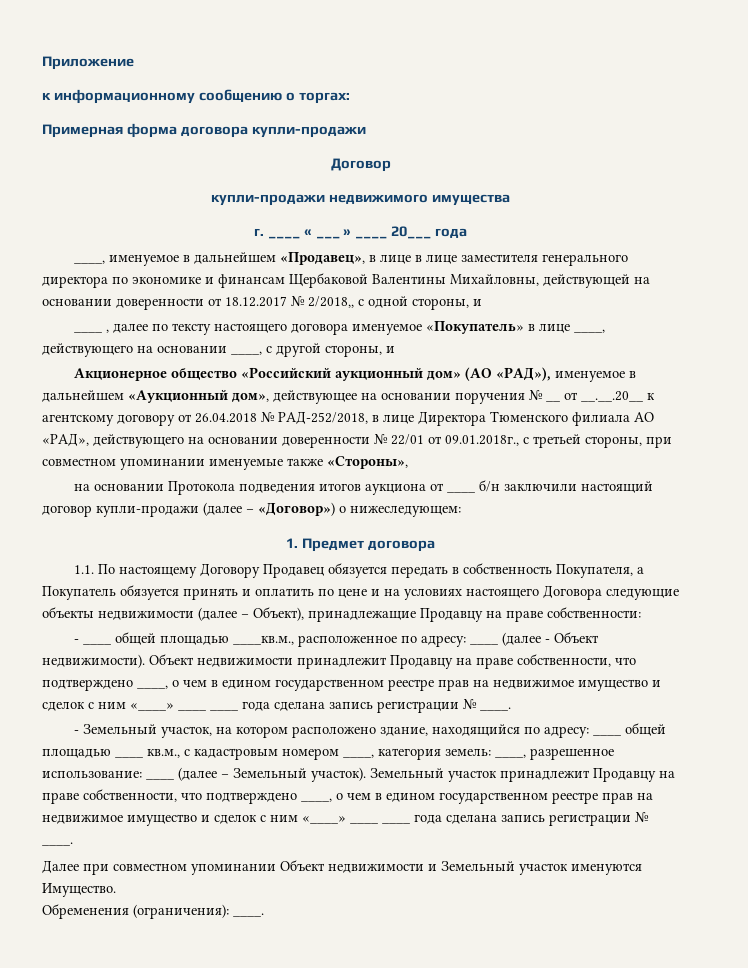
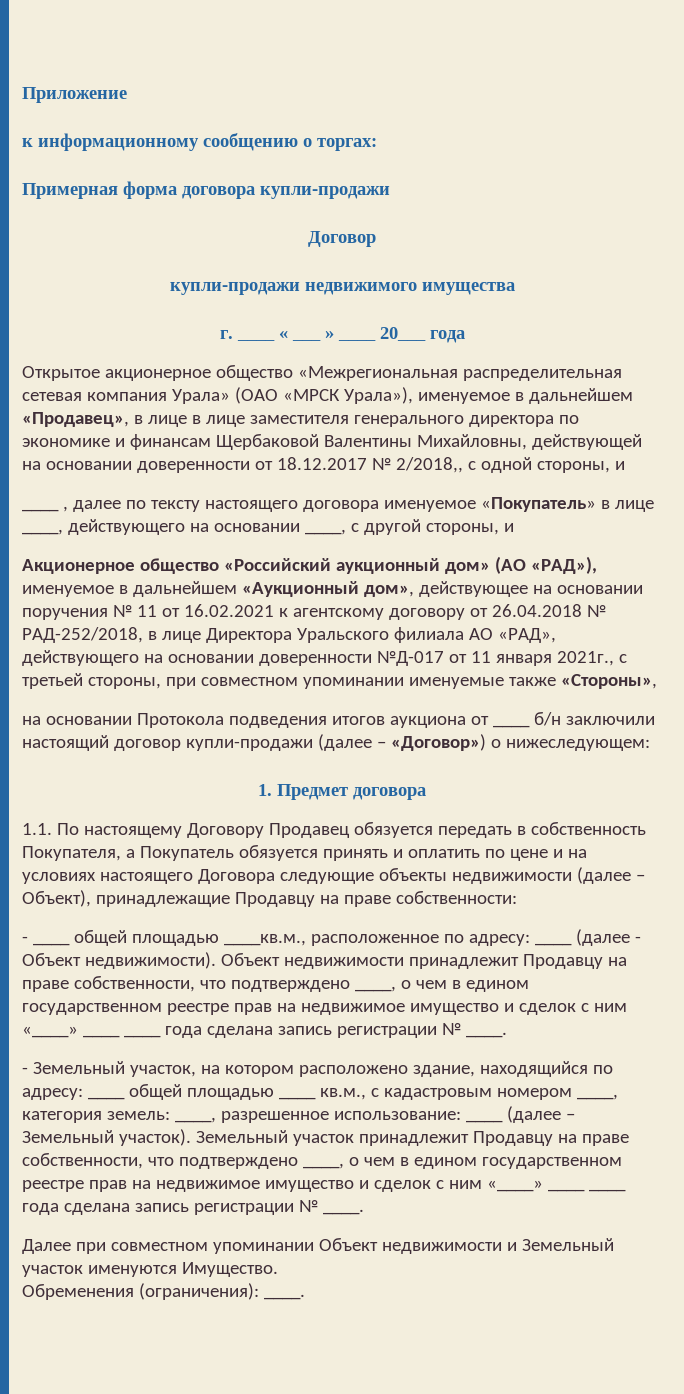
[73,260,105,264] ____, -> [22,365,622,381] [22,387,413,404] Открытое акционерное общество «Межрегиональная распределительная сетевая компания Урала» (ОАО «МРСК Урала»),
[546,400,561,402] [564,391,644,402] __ от __.__.20__ -> [136,604,274,617] 11 от 16.02.2021
[490,411,568,422] Тюменского -> [296,628,389,643] Уральского
[374,434,519,446] № 22/01 от 09.01.2018г., -> [376,651,614,666] №Д-017 от 11 января 2021г.,

